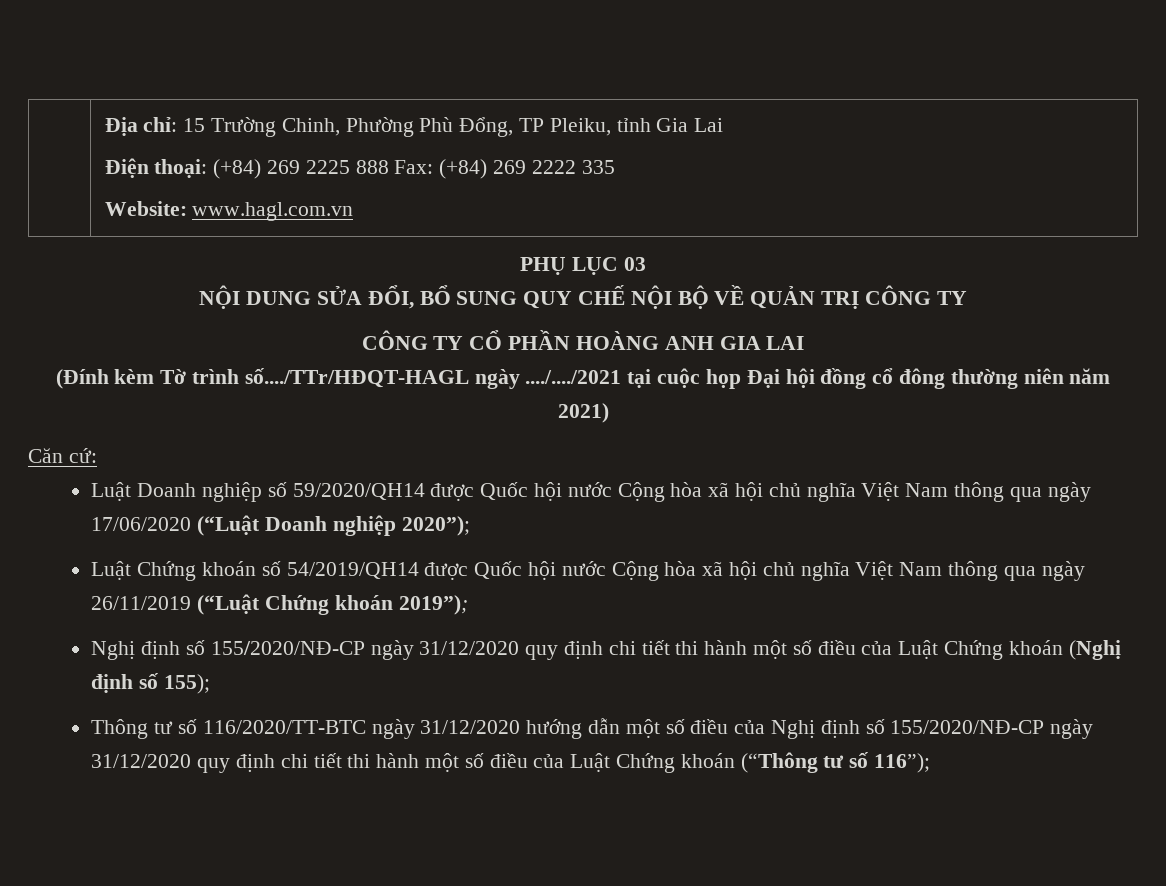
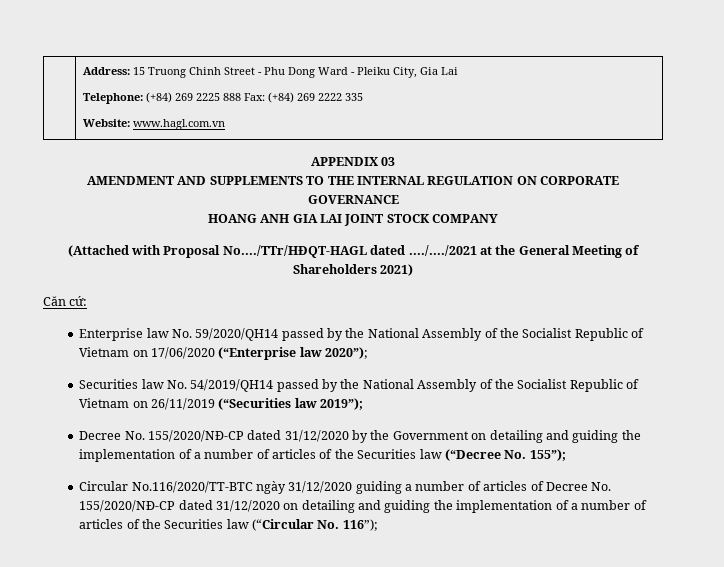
[104,117,651,137] | Địa chỉ: 15 Trường Chinh, Phường Phù Đổng, TP Pleiku, tỉnh -> [82,67,417,78] | Address: 15 Truong Chinh Street - Phu Dong Ward - Pleiku City,
[104,158,208,178] Điện thoại: -> [82,93,143,104] Telephone:
[520,257,618,275] PHỤ LỤC -> [310,157,379,166] APPENDIX
[199,285,967,309] [361,330,805,350] [55,368,1111,389] [557,403,609,423] [28,448,97,463] [91,482,1091,502] [91,515,470,536] [91,561,1085,581] [91,594,468,615] [91,640,1121,660] [91,673,211,694] [91,718,1094,739] [91,752,869,773] NỘI DUNG SỬA ĐỔI, BỔ SUNG QUY CHẾ NỘI BỘ VỀ QUẢN TRỊ CÔNG TY // CÔNG TY CỔ PHẦN HOÀNG ANH GIA LAI // (Đính kèm Tờ trình số..../TTr/HĐQT-HAGL ngày ..../..../2021 tại cuộc họp Đại hội đồng cổ đông thường niên năm 2021) // Căn cứ: // Luật Doanh nghiệp số 59/2020/QH14 được Quốc hội nước Cộng hòa xã hội chủ nghĩa Việt Nam thông qua ngày 17/06/2020 (“Luật Doanh nghiệp 2020”); // Luật Chứng khoán số 54/2019/QH14 được Quốc hội nước Cộng hòa xã hội chủ nghĩa Việt Nam thông qua ngày 26/11/2019 (“Luật Chứng khoán 2019”); // Nghị định số 155/2020/NĐ-CP ngày 31/12/2020 quy định chi tiết thi hành một số điều của Luật Chứng khoán (Nghị định số 155); // Thông tư số 116/2020/TT-BTC ngày 31/12/2020 hướng dẫn một số điều của Nghị định số 155/2020/NĐ-CP ngày 31/12/2020 quy định chi tiết thi hành một số điều của Luật Chứng khoán (“Thông tư số -> [87,176,619,185] [307,195,399,204] [207,214,499,226] [67,245,641,258] [292,264,414,276] [43,296,88,306] [79,328,645,341] [79,347,369,360] [79,379,640,392] [79,398,364,410] [79,430,641,443] [79,449,566,462] [79,481,612,494] [79,500,647,513] [79,519,340,531] AMENDMENT AND SUPPLEMENTS TO THE INTERNAL REGULATION ON CORPORATE GOVERNANCE // HOANG ANH GIA LAI JOINT STOCK COMPANY // (Attached with Proposal No..../TTr/HĐQT-HAGL dated ..../..../2021 at the General Meeting of Shareholders 2021) // Căn cứ: // Enterprise law No. 59/2020/QH14 passed by the National Assembly of the Socialist Republic of Vietnam on 17/06/2020 (“Enterprise law 2020”); // Securities law No. 54/2019/QH14 passed by the National Assembly of the Socialist Republic of Vietnam on 26/11/2019 (“Securities law 2019”); // Decree No. 155/2020/NĐ-CP dated 31/12/2020 by the Government on detailing and guiding the implementation of a number of articles of the Securities law (“Decree No. 155”); // Circular No.116/2020/TT-BTC ngày 31/12/2020 guiding a number of articles of Decree No. 155/2020/NĐ-CP dated 31/12/2020 on detailing and guiding the implementation of a number of articles of the Securities law (“Circular No.

